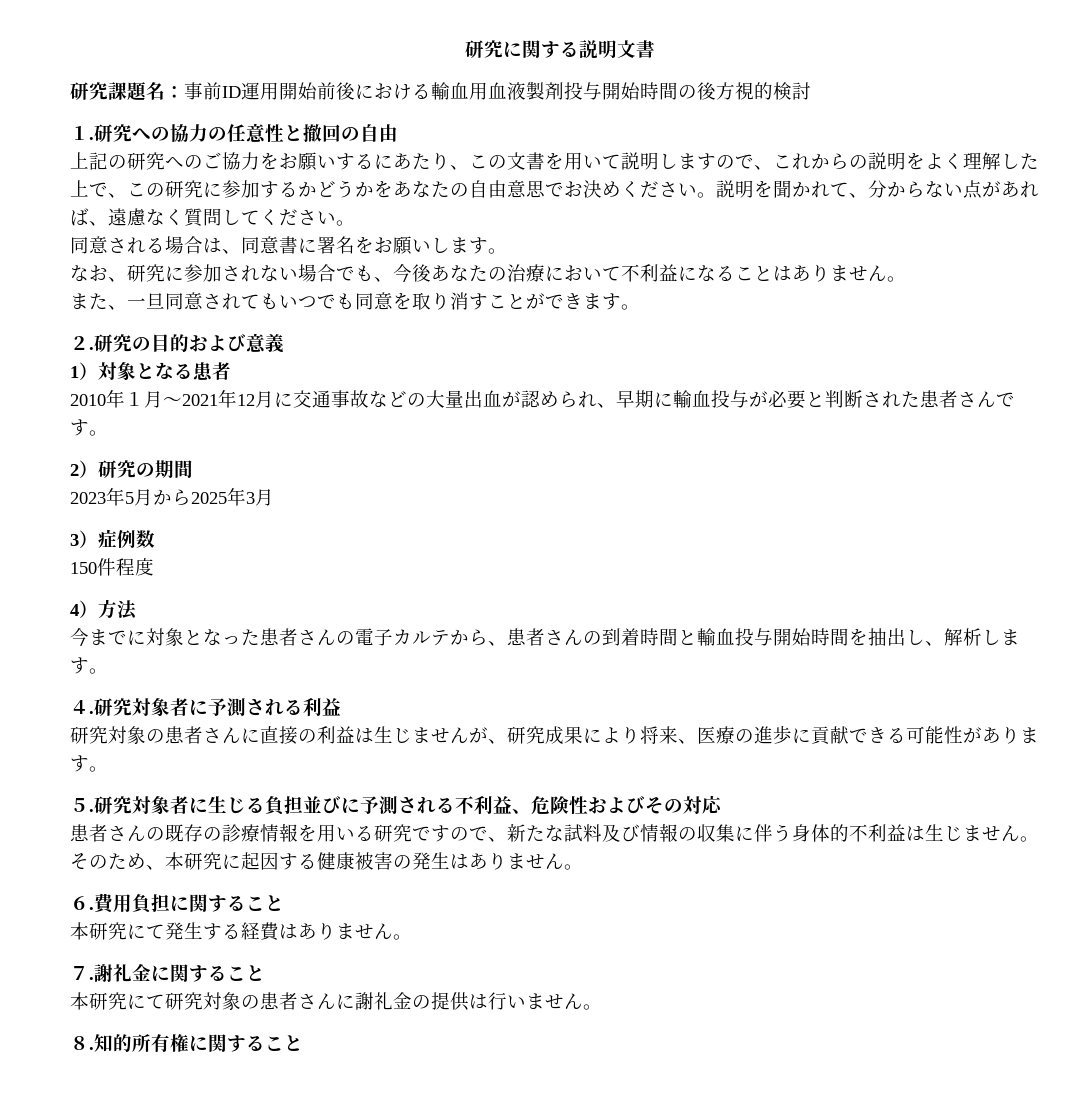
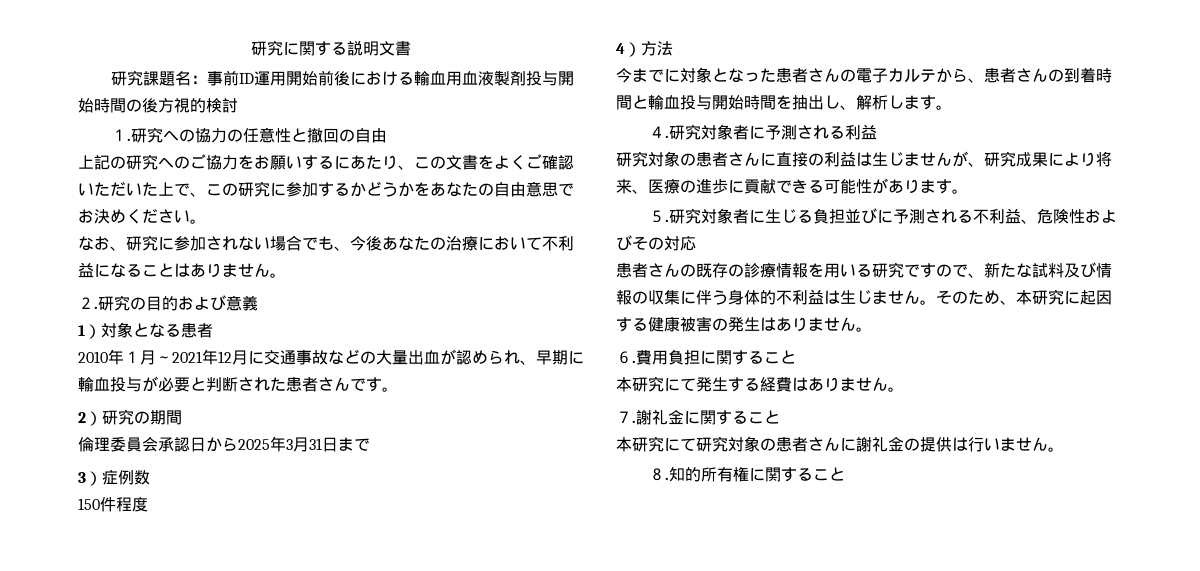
[564,152,1020,170] 用いて説明しますので、これからの説明をよく理解し -> [494,154,574,170] [78,182,142,196] よくご確認いただい
[716,180,1039,199] [70,208,355,227] [70,236,507,255] 説明を聞かれて、分からない点があれば、遠慮なく質問してください。 // 同意される場合は、同意書に署名をお願いします。 -> (206, 221) none
[70,292,640,310] // また、一旦同意されてもいつでも同意を取り消すことができます。 -> (286, 275) none
[70,487,153,506] 2023年5月 -> [78,436,206,452] 倫理委員会承認日
(274, 497) none -> [309,437,370,452] 31日まで

